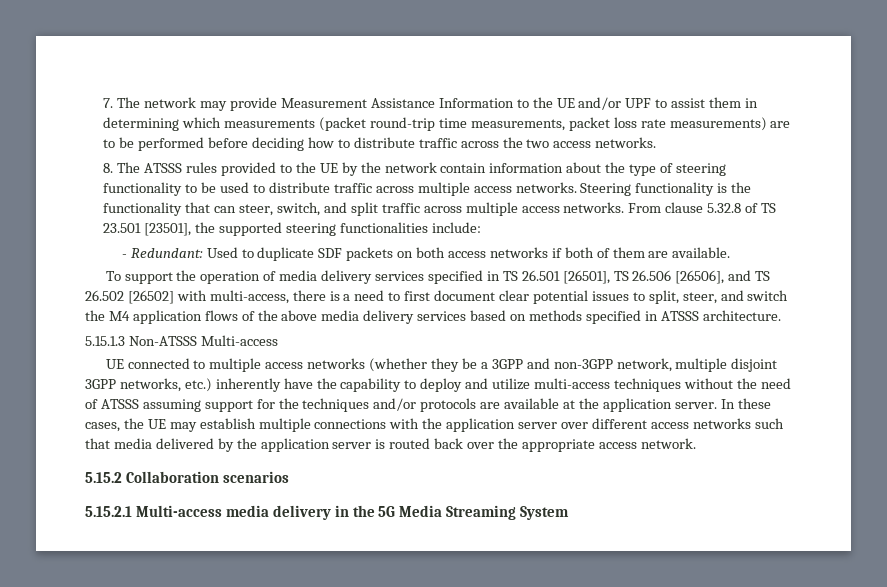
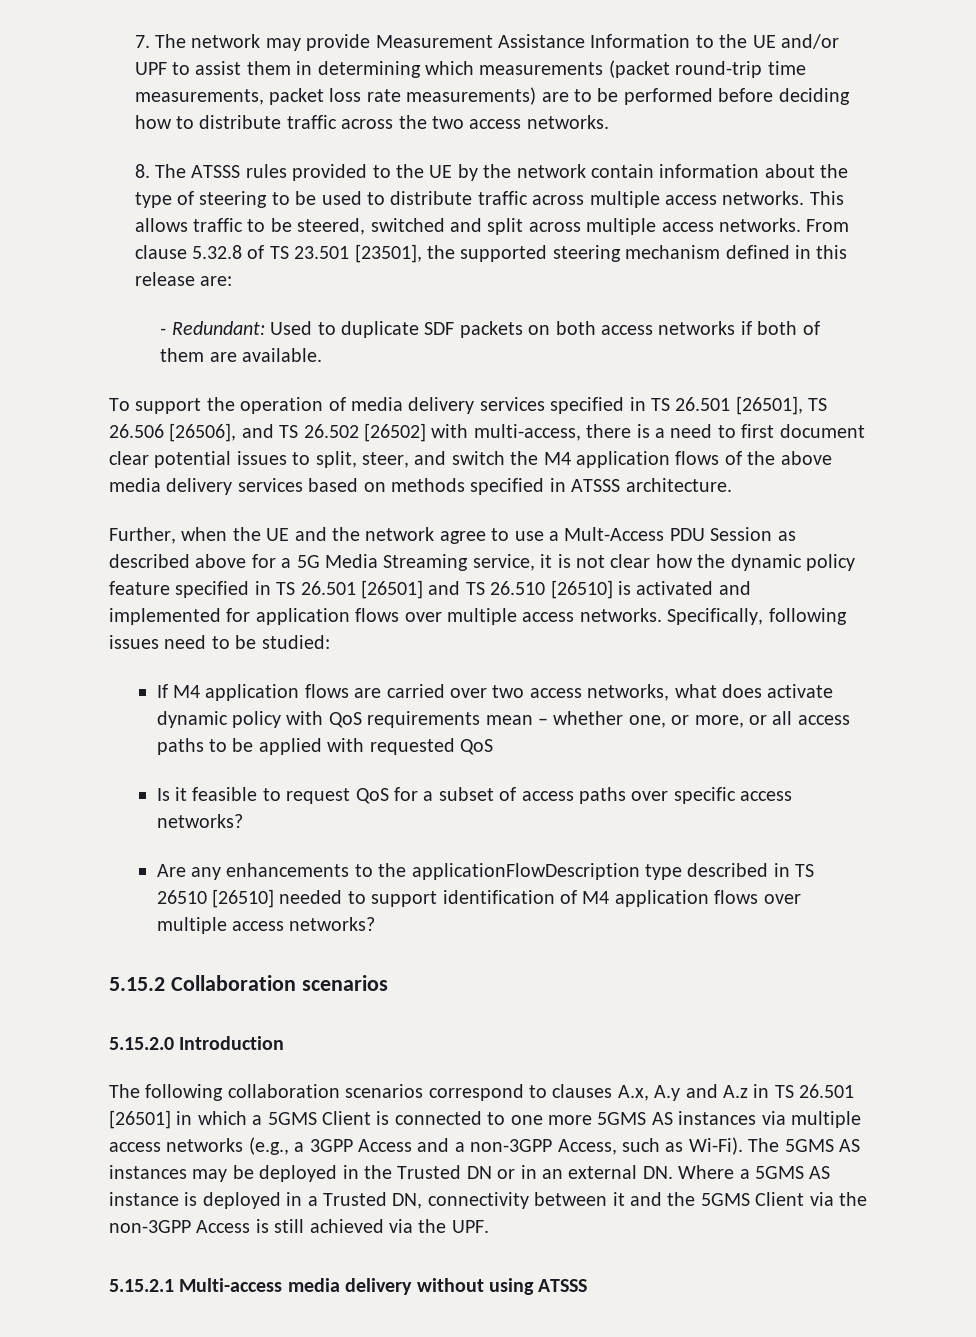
[103,182,183,196] functionality -> (268, 199) none
[580,182,752,196] [103,202,321,216] Steering functionality is the functionality that can steer, switch, -> [809,191,844,205] [134,218,445,235] This allows traffic to be steered, switched
[381,203,420,213] traffic -> (524, 226) none
[339,222,481,233] functionalities include: -> [625,245,848,259] [134,272,233,286] mechanism defined in this release are:
[85,335,278,346] [105,358,778,372] [85,378,791,392] [85,398,771,412] [85,418,784,432] [85,438,696,452] [85,471,290,483] [85,505,570,520] 5.15.1.3 Non-ATSSS Multi-access // UE connected to multiple access networks (whether they be a 3GPP and non-3GPP network, multiple disjoint 3GPP networks, etc.) inherently have the capability to deploy and utilize multi-access techniques without the need of ATSSS assuming support for the techniques and/or protocols are available at the application server. In these cases, the UE may establish multiple connections with the application server over different access networks such that media delivered by the application server is routed back over the appropriate access network. // 5.15.2 Collaboration scenarios // 5.15.2.1 Multi-access media delivery in the 5G Media Streaming System -> [109,527,796,544] [109,554,855,571] [109,580,751,599] [109,608,847,625] [109,635,330,649] [156,684,834,701] [156,711,850,728] [156,738,494,755] [156,787,793,804] [156,814,243,828] [156,863,815,880] [156,889,801,908] [156,917,376,934] [109,975,388,991] [109,1036,285,1050] [109,1084,855,1101] [109,1110,861,1129] [109,1137,860,1155] [109,1165,831,1182] [109,1192,867,1209] [109,1219,489,1233] [109,1278,588,1295] Further, when the UE and the network agree to use a Mult-Access PDU Session as described above for a 5G Media Streaming service, it is not clear how the dynamic policy feature specified in TS 26.501 [26501] and TS 26.510 [26510] is activated and implemented for application flows over multiple access networks. Specifically, following issues need to be studied: // If M4 application flows are carried over two access networks, what does activate dynamic policy with QoS requirements mean – whether one, or more, or all access paths to be applied with requested QoS // Is it feasible to request QoS for a subset of access paths over specific access networks? // Are any enhancements to the applicationFlowDescription type described in TS 26510 [26510] needed to support identification of M4 application flows over multiple access networks? // 5.15.2 Collaboration scenarios // 5.15.2.0 Introduction // The following collaboration scenarios correspond to clauses A.x, A.y and A.z in TS 26.501 [26501] in which a 5GMS Client is connected to one more 5GMS AS instances via multiple access networks (e.g., a 3GPP Access and a non-3GPP Access, such as Wi-Fi). The 5GMS AS instances may be deployed in the Trusted DN or in an external DN. Where a 5GMS AS instance is deployed in a Trusted DN, connectivity between it and the 5GMS Client via the non-3GPP Access is still achieved via the UPF. // 5.15.2.1 Multi-access media delivery without using ATSSS

